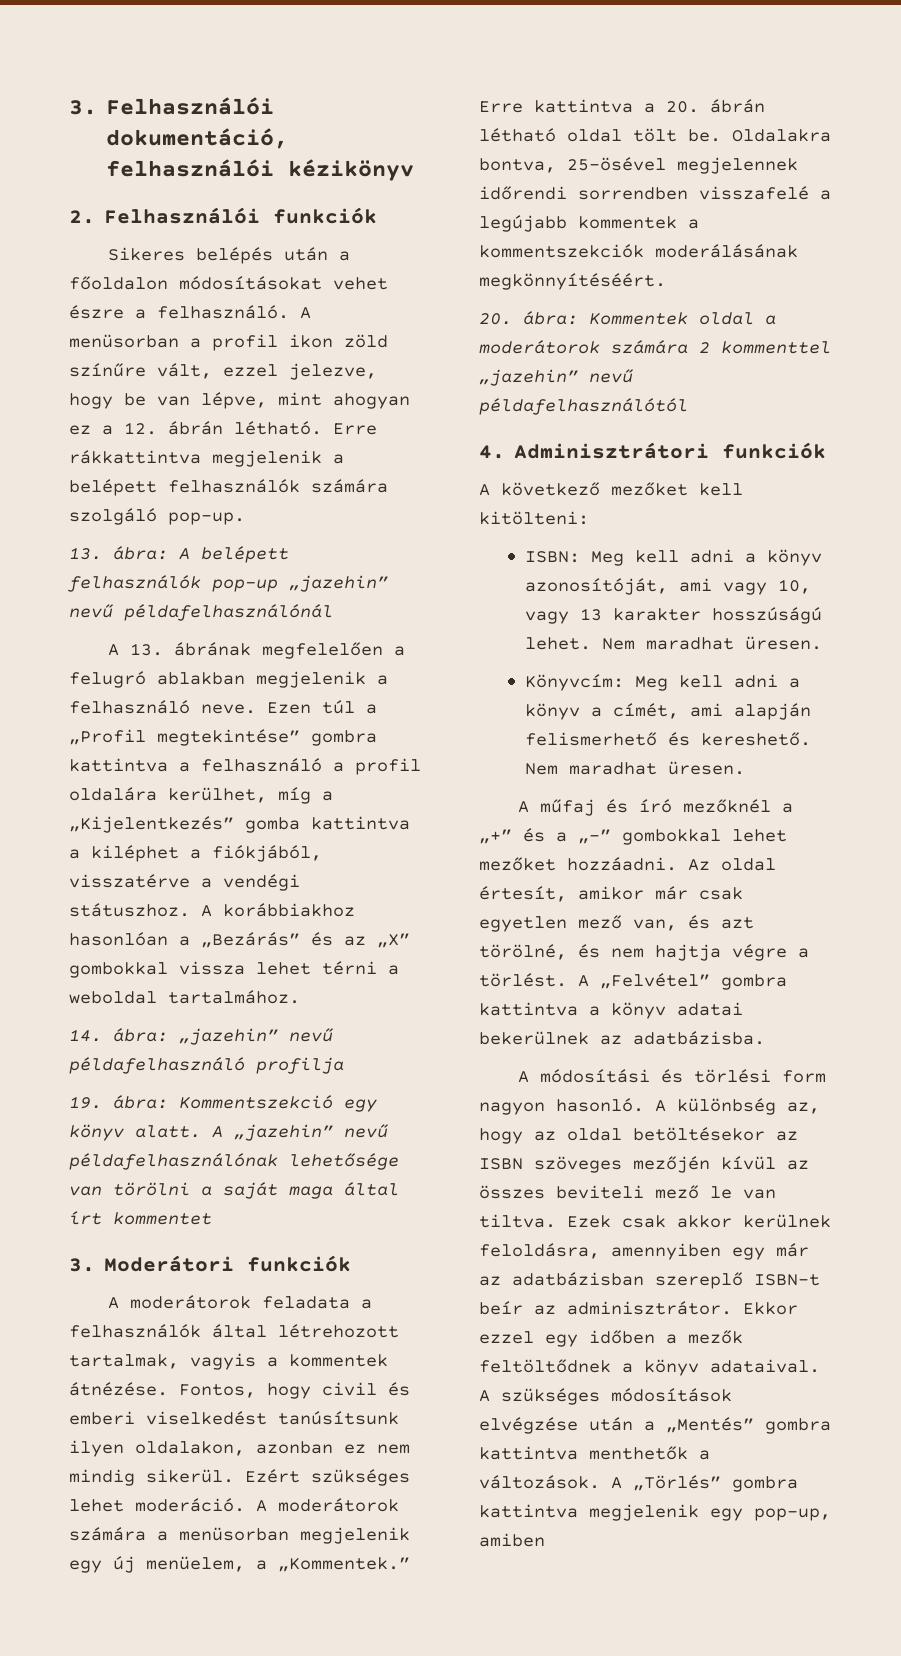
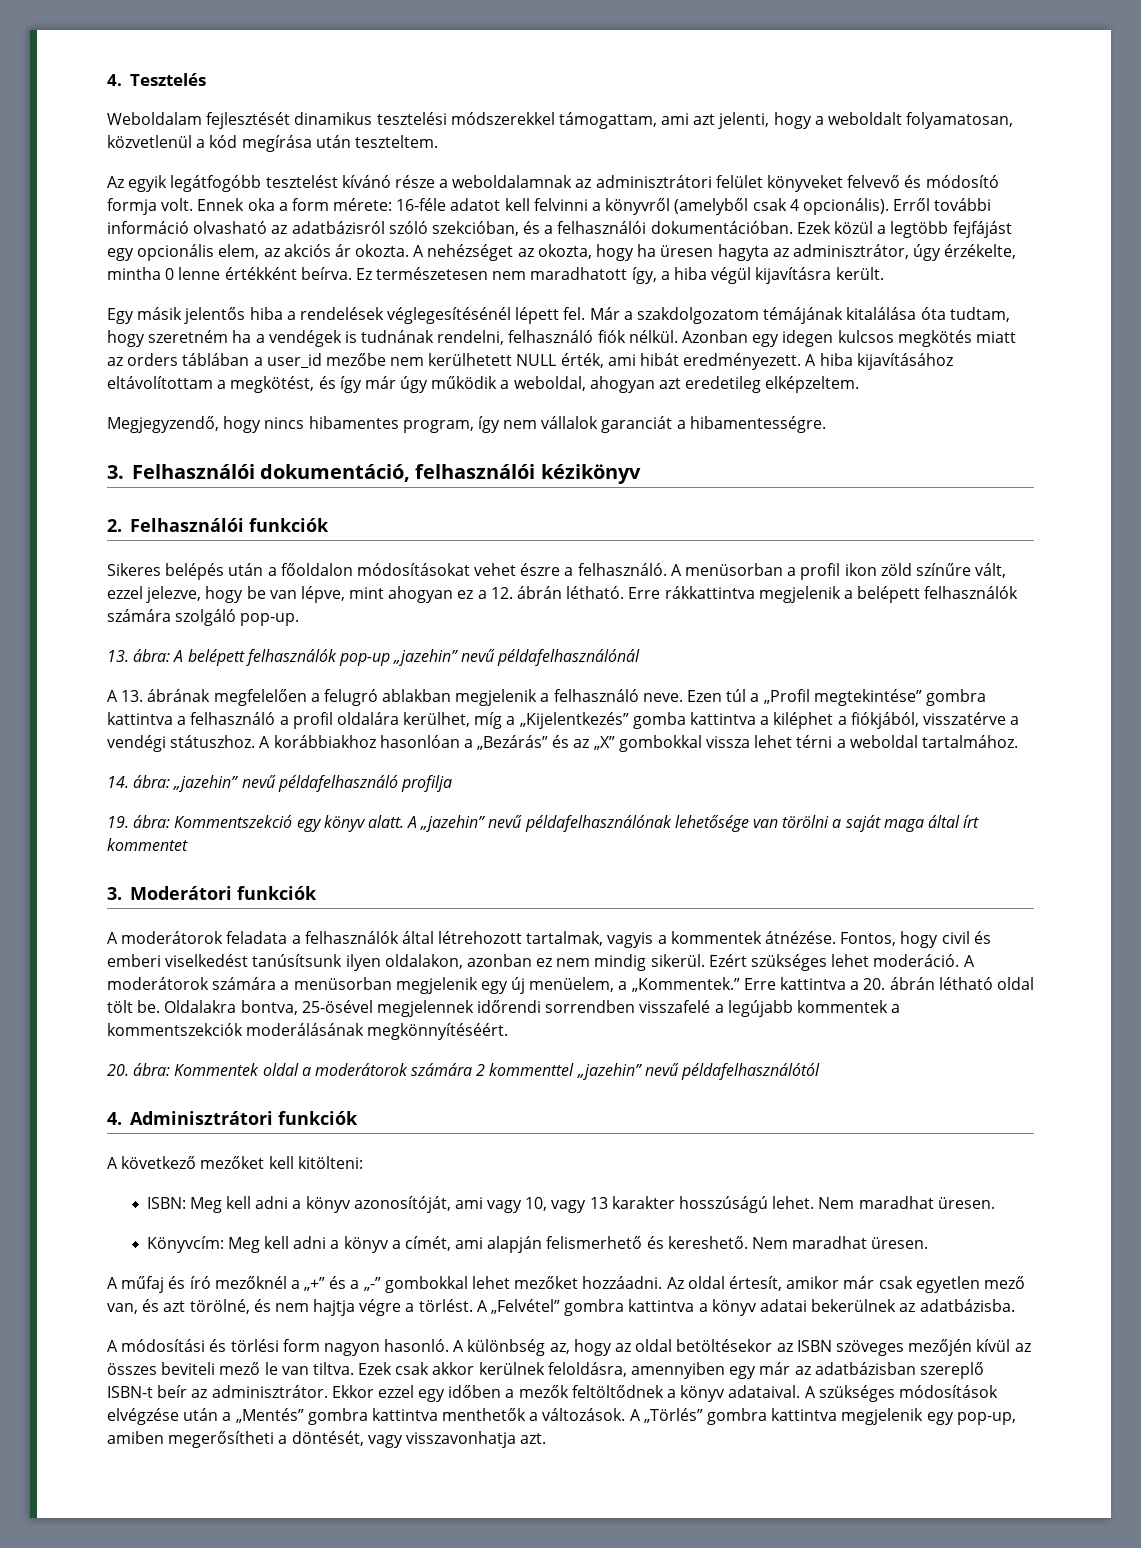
(69, 107) none -> [107,73,206,86] [107,112,1014,129] [107,135,438,152] [107,175,999,192] [107,198,992,215] [107,221,1012,238] [107,244,1017,261] [107,267,884,284] [107,307,1010,324] [107,330,1016,347] [107,353,953,370] [107,376,860,393] [107,416,826,433] 4. Tesztelés // Weboldalam fejlesztését dinamikus tesztelési módszerekkel támogattam, ami azt jelenti, hogy a weboldalt folyamatosan, közvetlenül a kód megírása után teszteltem. // Az egyik legátfogóbb tesztelést kívánó része a weboldalamnak az adminisztrátori felület könyveket felvevő és módosító formja volt. Ennek oka a form mérete: 16-féle adatot kell felvinni a könyvről (amelyből csak 4 opcionális). Erről további információ olvasható az adatbázisról szóló szekcióban, és a felhasználói dokumentációban. Ezek közül a legtöbb fejfájást egy opcionális elem, az akciós ár okozta. A nehézséget az okozta, hogy ha üresen hagyta az adminisztrátor, úgy érzékelte, mintha 0 lenne értékként beírva. Ez természetesen nem maradhatott így, a hiba végül kijavításra került. // Egy másik jelentős hiba a rendelések véglegesítésénél lépett fel. Már a szakdolgozatom témájának kitalálása óta tudtam, hogy szeretném ha a vendégek is tudnának rendelni, felhasználó fiók nélkül. Azonban egy idegen kulcsos megkötés miatt az orders táblában a user_id mezőbe nem kerülhetett NULL érték, ami hibát eredményezett. A hiba kijavításához eltávolítottam a megkötést, és így már úgy működik a weboldal, ahogyan azt eredetileg elképzeltem. // Megjegyzendő, hogy nincs hibamentes program, így nem vállalok garanciát a hibamentességre. //
(545, 1540) none -> [168,1431,547,1448] megerősítheti a döntését, vagy visszavonhatja azt.

